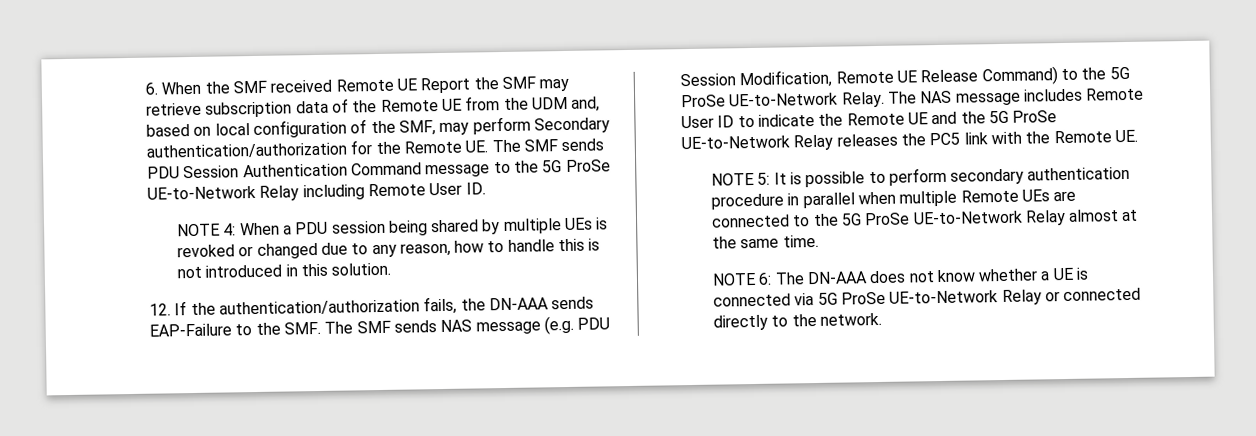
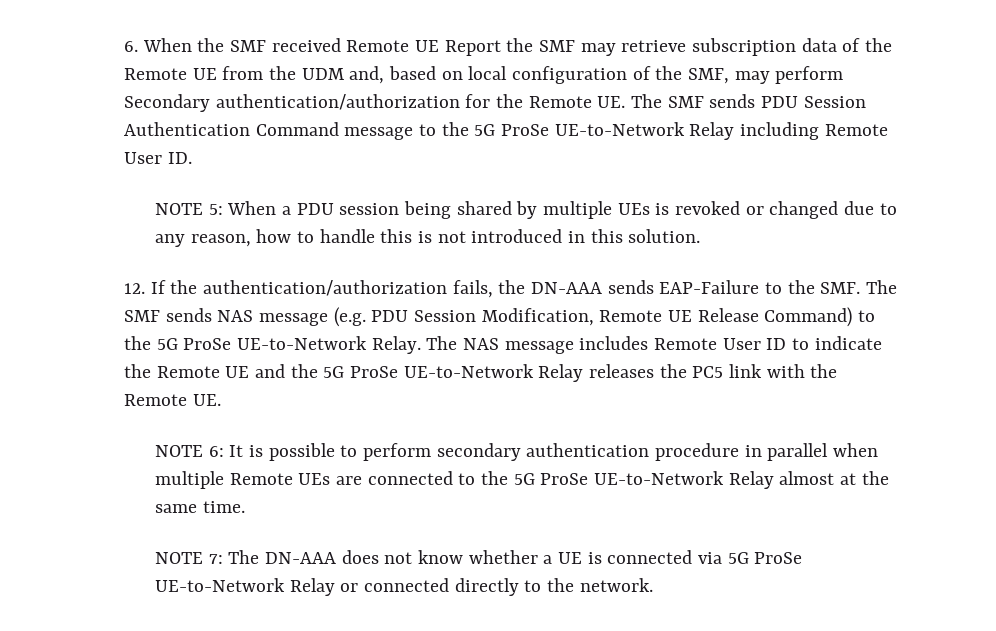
[223,223,237,236] 4: -> [208,204,223,215] 5:
[757,172,771,185] 5: -> [208,446,224,457] 6:
[758,272,773,285] 6: -> [208,554,223,564] 7:

